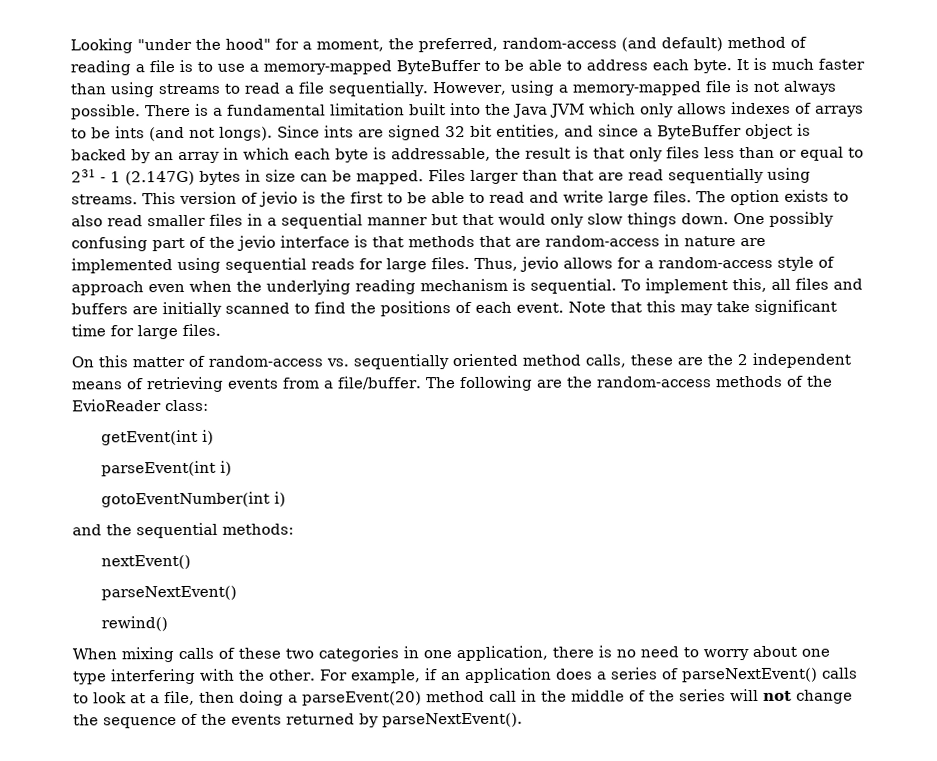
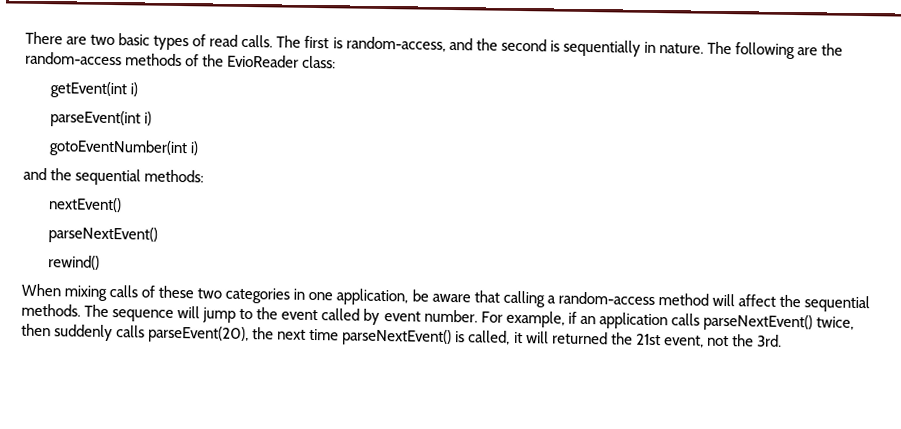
[70,36,807,54] [70,57,865,76] [70,80,837,98] [71,101,864,120] [71,123,811,142] [71,146,864,164] [71,167,811,186] [71,189,849,207] [71,211,834,229] [71,234,766,252] [71,256,835,274] [71,277,863,296] [71,299,837,318] [71,323,221,340] [71,352,851,370] [72,376,422,393] Looking "under the hood" for a moment, the preferred, random-access (and default) method of reading a file is to use a memory-mapped ByteBuffer to be able to address each byte. It is much faster than using streams to read a file sequentially. However, using a memory-mapped file is not always possible. There is a fundamental limitation built into the Java JVM which only allows indexes of arrays to be ints (and not longs). Since ints are signed 32 bit entities, and since a ByteBuffer object is backed by an array in which each byte is addressable, the result is that only files less than or equal to 231 - 1 (2.147G) bytes in size can be mapped. Files larger than that are read sequentially using streams. This version of jevio is the first to be able to read and write large files. The option exists to also read smaller files in a sequential manner but that would only slow things down. One possibly confusing part of the jevio interface is that methods that are random-access in nature are implemented using sequential reads for large files. Thus, jevio allows for a random-access style of approach even when the underlying reading mechanism is sequential. To implement this, all files and buffers are initially scanned to find the positions of each event. Note that this may take significant time for large files. // On this matter of random-access vs. sequentially oriented method calls, these are the 2 independent means of retrieving events from a file/buffer. -> [25,31,704,57] There are two basic types of read calls. The first is random-access, and the second is sequentially in nature.
[552,645,830,661] [73,668,316,685] there is no need to worry about one type interfering with the other. -> [411,289,870,313] [21,303,478,325] be aware that calling a random-access method will affect the sequential methods. The sequence will jump to the event called by event number.
[555,667,858,683] [73,688,853,706] [73,712,523,729] does a series of parseNextEvent() calls to look at a file, then doing a parseEvent(20) method call in the middle of the series will not change the sequence of the events returned by parseNextEvent(). -> [670,313,854,332] [21,323,782,348] calls parseNextEvent() twice, then suddenly calls parseEvent(20), the next time parseNextEvent() is called, it will returned the 21st event, not the 3rd.

